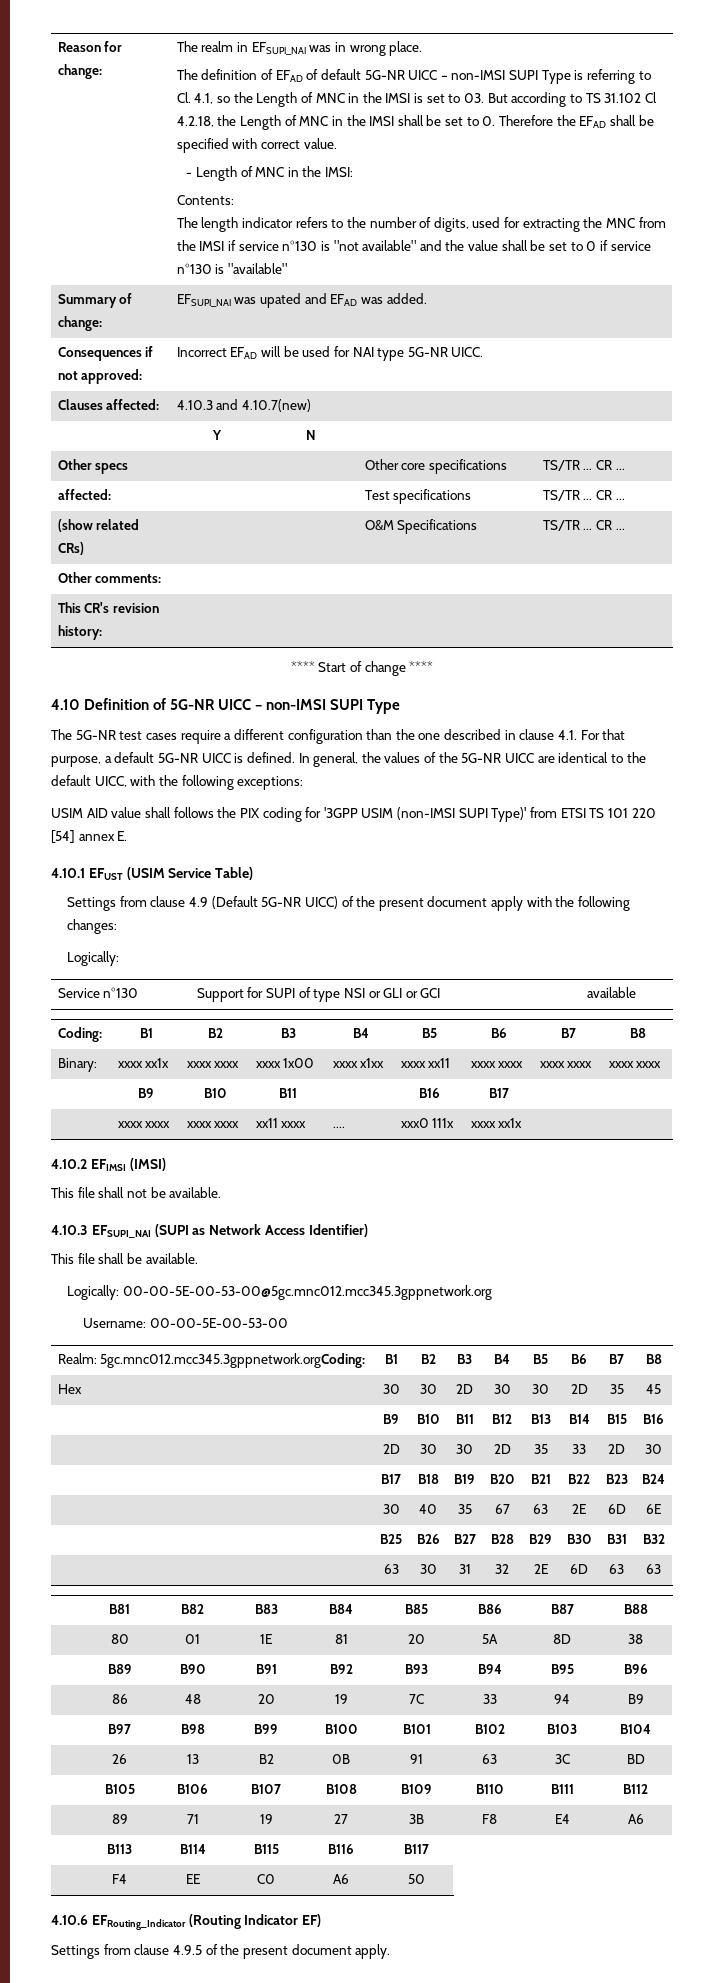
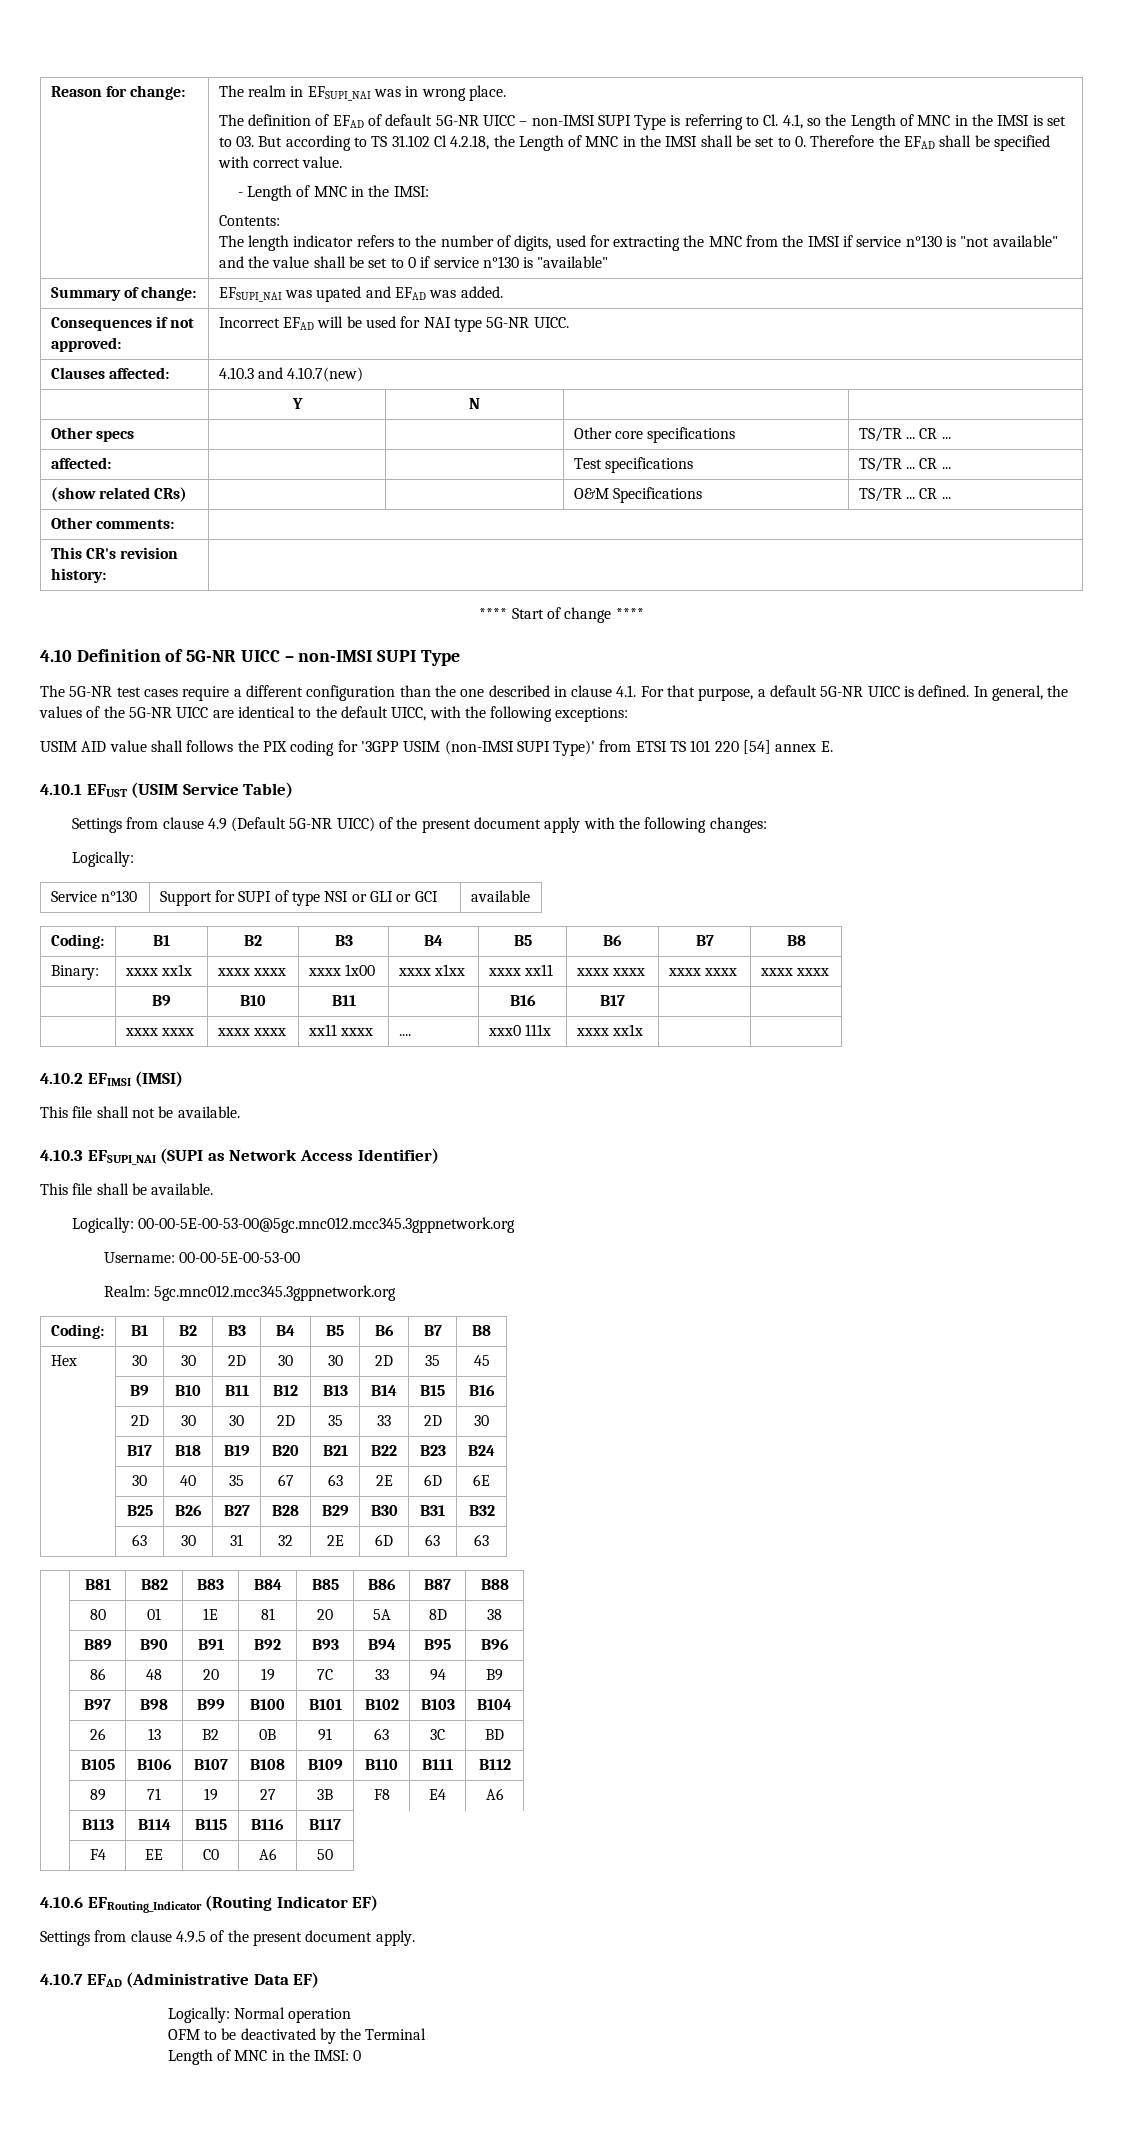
[57,1353,366,1368] // Realm: 5gc.mnc012.mcc345.3gppnetwork.orgCoding: -> [103,1285,397,1301] [50,1324,104,1339] // Realm: 5gc.mnc012.mcc345.3gppnetwork.org // Coding:
(391, 1951) none -> [40,1972,320,1988] [167,2007,352,2023] [167,2028,427,2044] [167,2049,362,2065] // 4.10.7 EFAD (Administrative Data EF) // Logically: Normal operation // OFM to be deactivated by the Terminal // Length of MNC in the IMSI: 0

